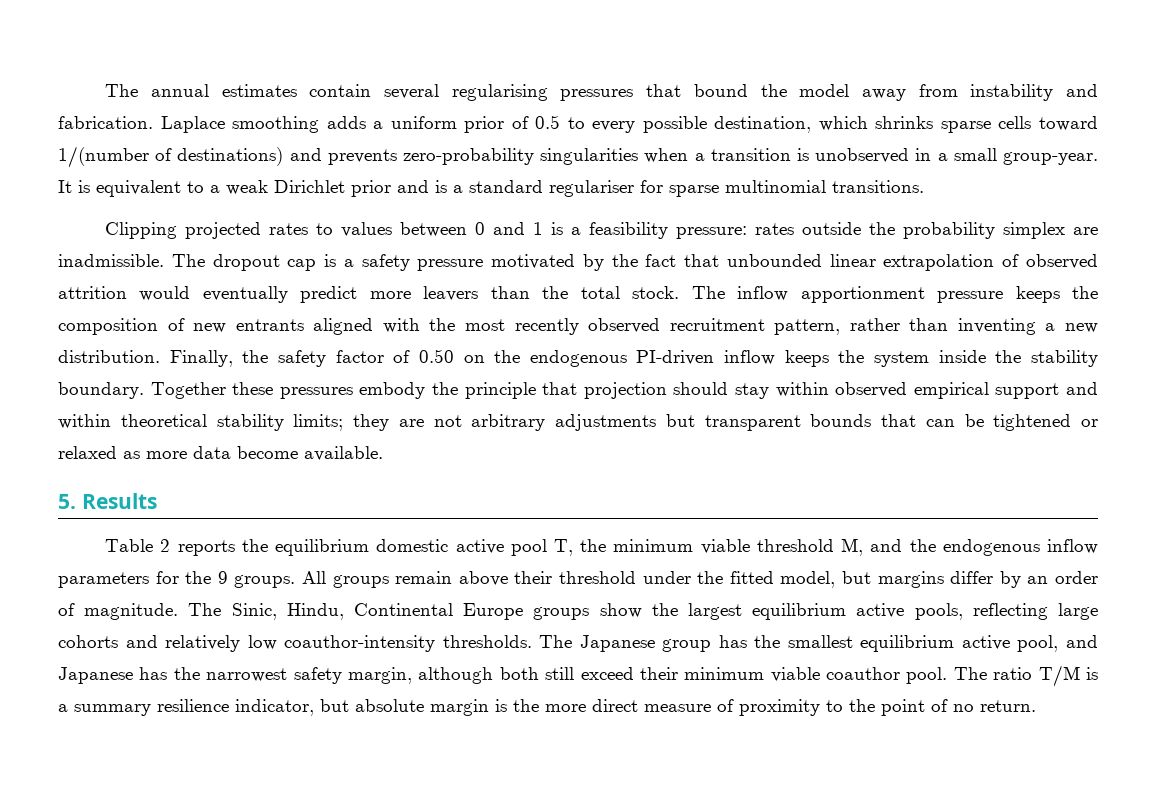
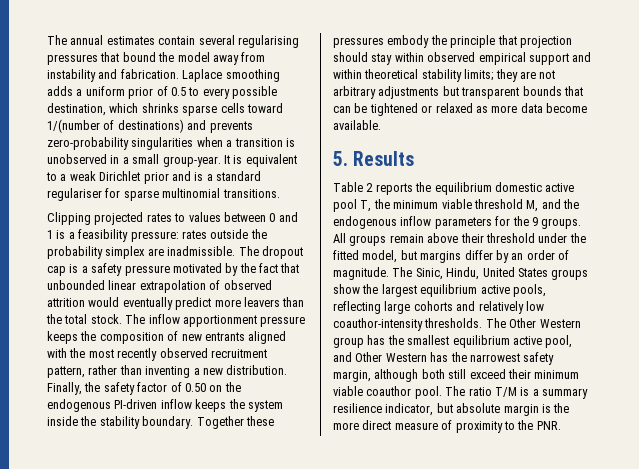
[353,603,524,620] Continental Europe -> [482,267,548,277] United States
[579,635,655,652] Japanese -> [509,318,581,328] Other Western
[58,667,133,684] Japanese -> [355,352,427,362] Other Western
[881,699,1036,716] point of no return. -> [536,421,561,430] PNR.

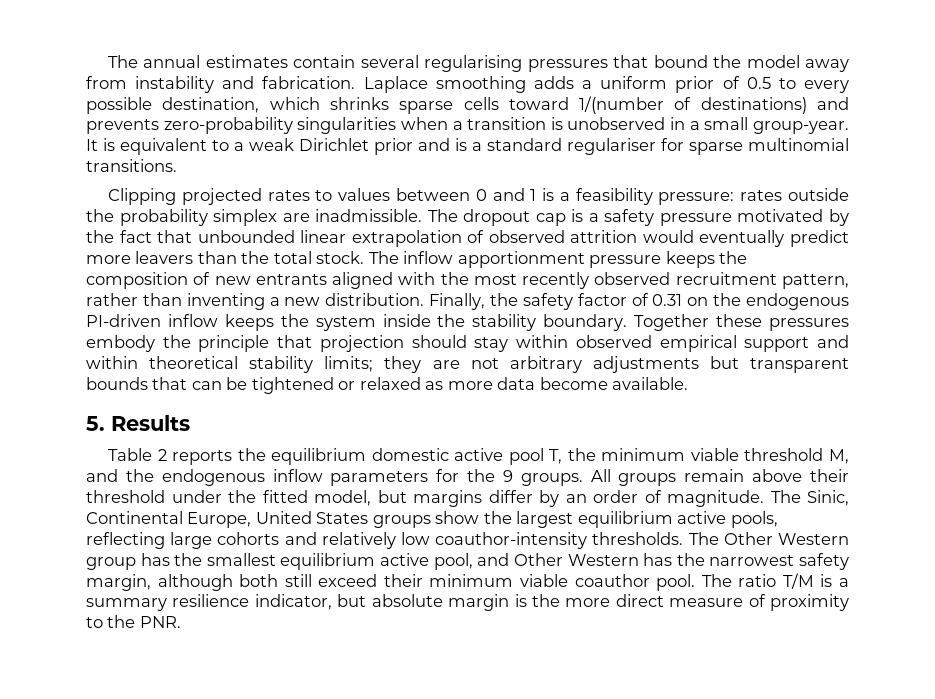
[184,383,206,392] 0.50 -> [652,294,683,306] 0.31
[446,267,480,280] Hindu, -> [86,511,252,528] Continental Europe,

